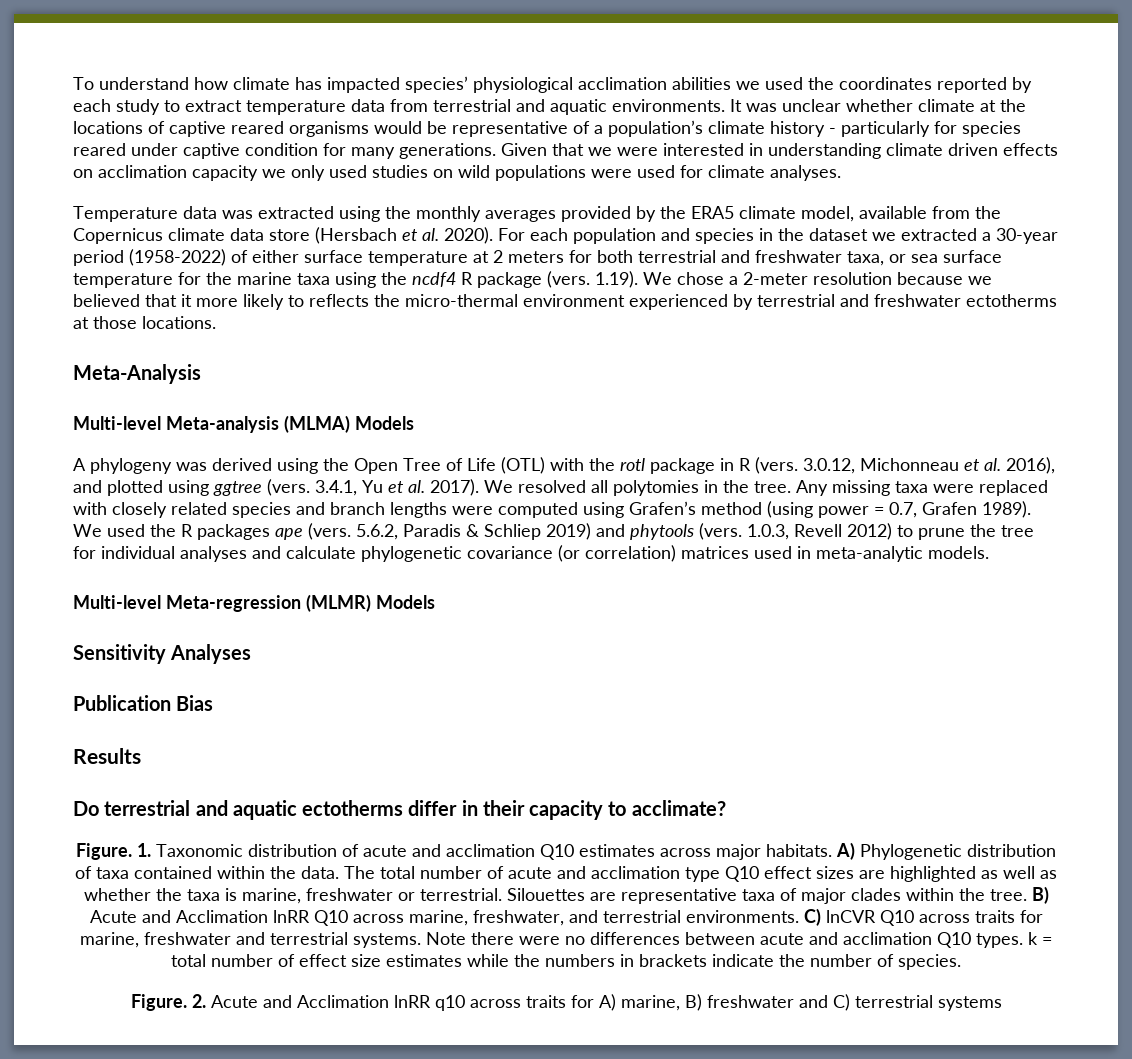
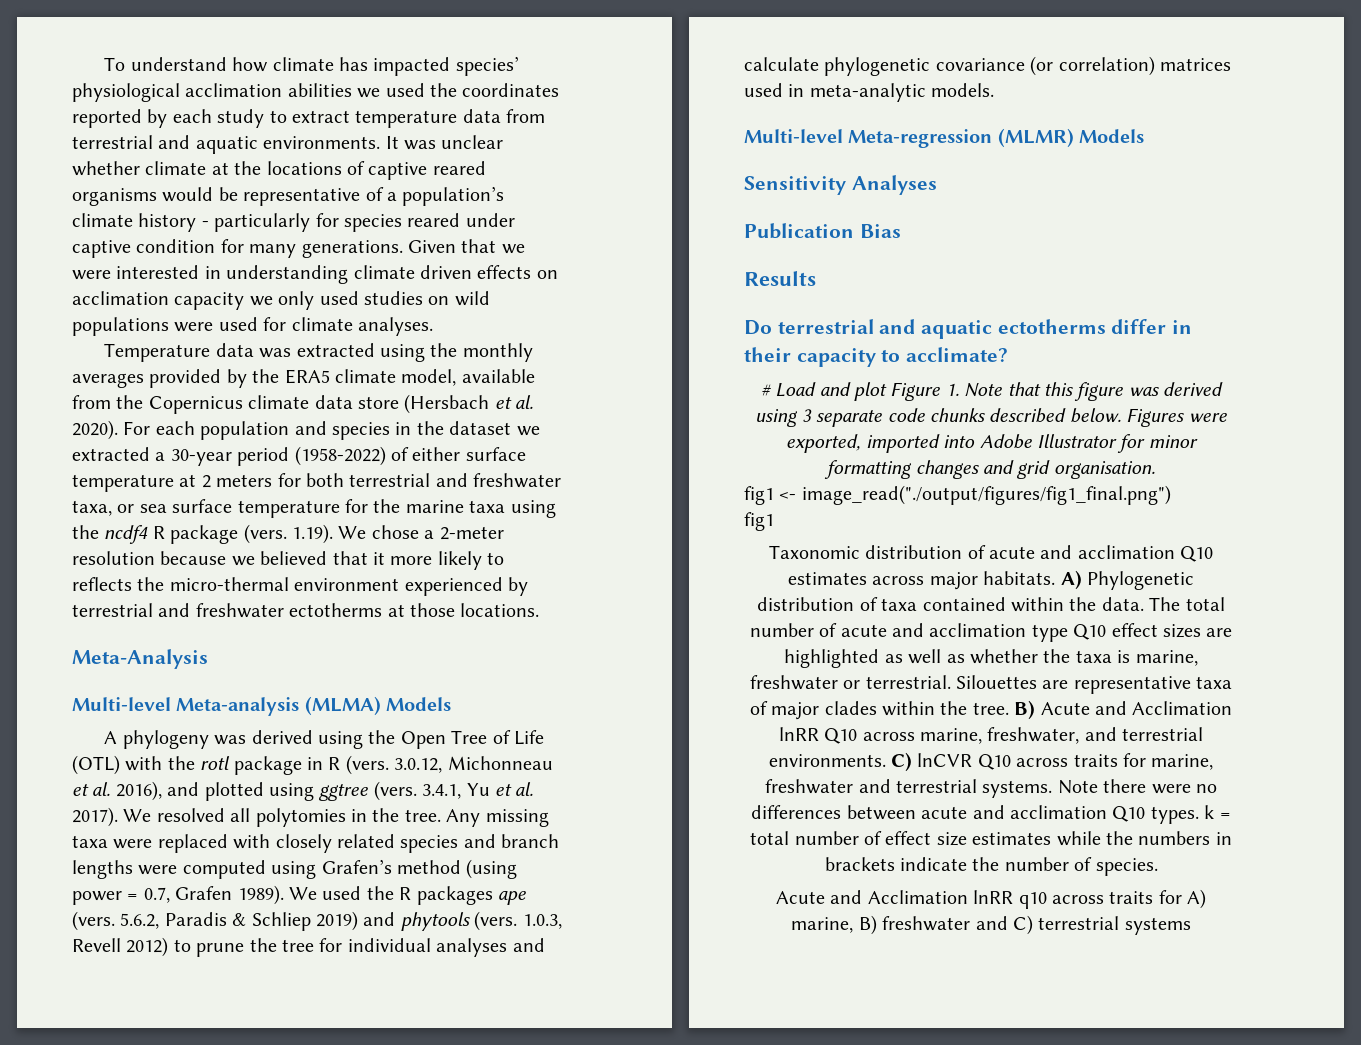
[76,843,151,860] Figure. 1. -> [760,382,1224,401] [755,408,1227,427] [786,434,1198,453] [824,460,1155,479] [744,485,1171,505] [744,512,774,531] # Load and plot Figure 1. Note that this figure was derived using 3 separate code chunks described below. Figures were exported, imported into Adobe Illustrator for minor formatting changes and grid organisation. // fig1 <- image_read("./output/figures/fig1_final.png") // fig1 //
[130,994,206,1011] Figure. 2. -> (1158, 867) none

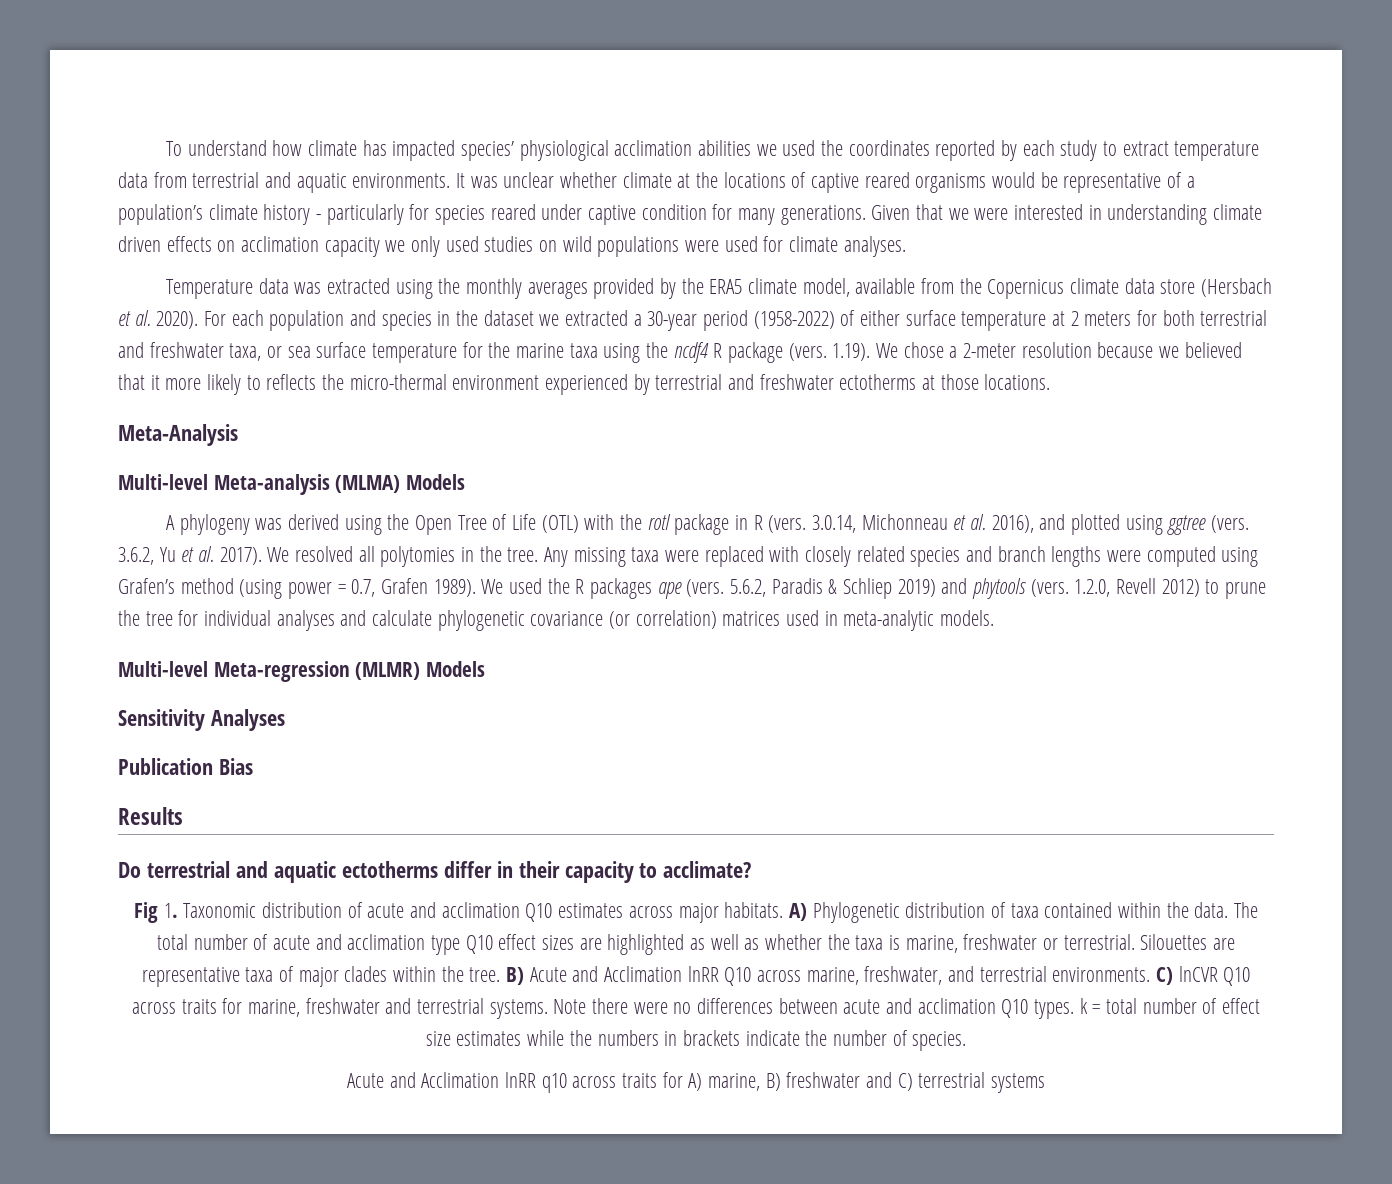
[394,758,443,773] 3.0.12, -> [812,515,857,533] 3.0.14,
[422,784,462,799] 3.4.1, -> [118,547,154,565] 3.6.2,
[522,914,562,929] 1.0.3, -> [1074,579,1111,597] 1.2.0,
[760,382,1224,401] [755,408,1227,427] [786,434,1198,453] [824,460,1155,479] [744,485,1171,505] [744,512,774,531] # Load and plot Figure 1. Note that this figure was derived using 3 separate code chunks described below. Figures were exported, imported into Adobe Illustrator for minor formatting changes and grid organisation. // fig1 <- image_read("./output/figures/fig1_final.png") // fig1 // -> [134,902,178,923] Fig 1.

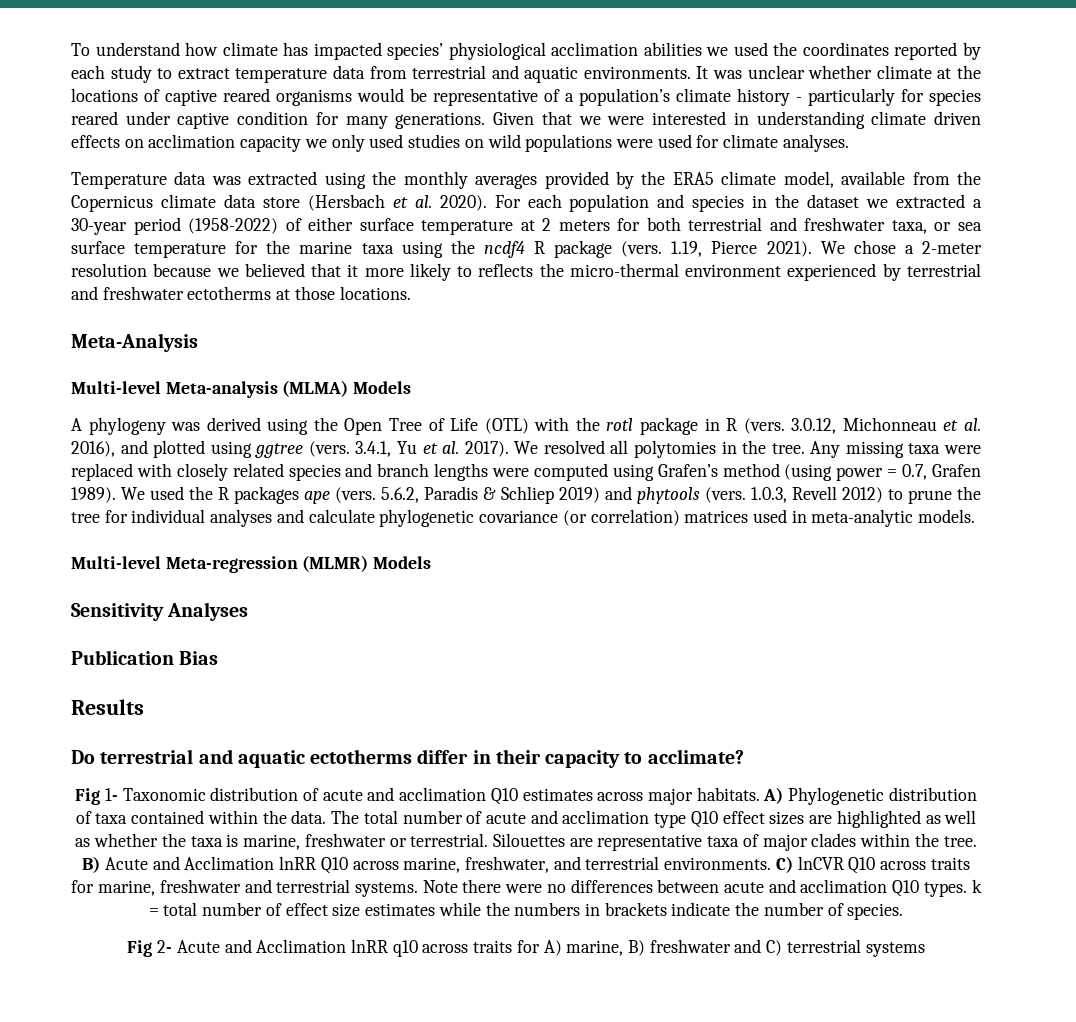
[832,343,871,361] 1.19). -> [671,241,812,257] 1.19, Pierce 2021).
[812,515,857,533] 3.0.14, -> [791,418,837,434] 3.0.12,
[118,547,154,565] 3.6.2, -> [355,441,392,457] 3.4.1,
[1074,579,1111,597] 1.2.0, -> [750,487,787,503] 1.0.3,
[163,903,178,918] 1. -> [104,788,118,801] 1-
(967, 1041) none -> [127,940,173,957] Fig 2-

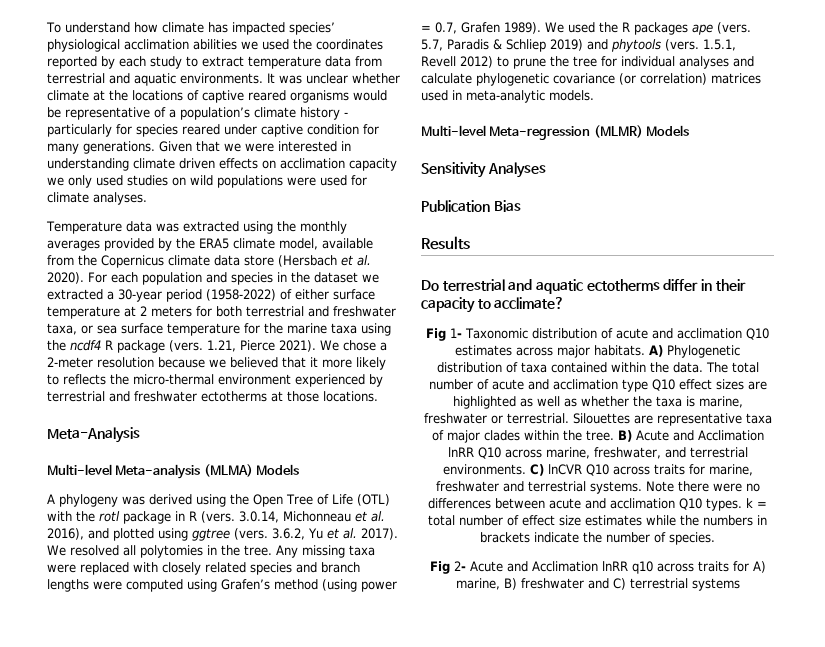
[671,241,703,257] 1.19, -> [207,340,236,352] 1.21,
[791,418,837,434] 3.0.12, -> [239,511,279,523] 3.0.14,
[355,441,392,457] 3.4.1, -> [272,528,305,540] 3.6.2,
[381,487,420,503] 5.6.2, -> [421,39,443,51] 5.7,
[750,487,787,503] 1.0.3, -> [703,39,736,51] 1.5.1,

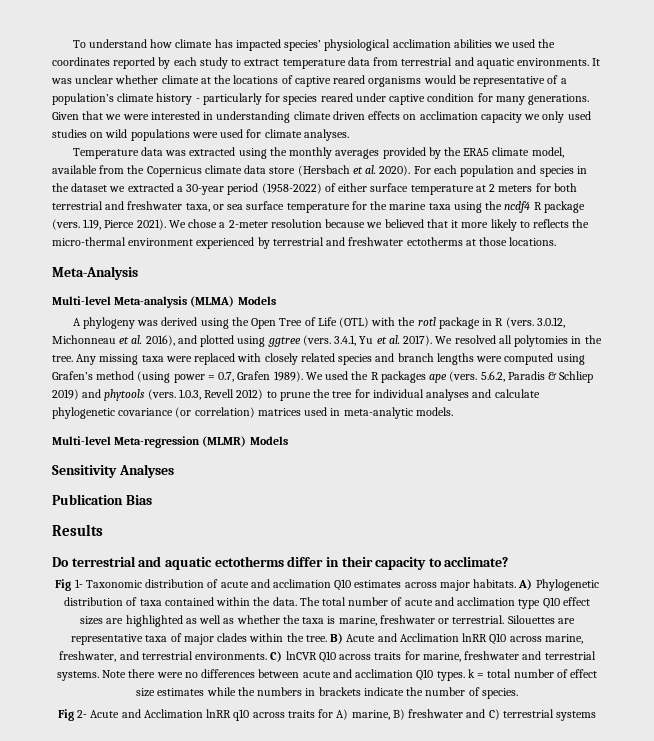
[207,340,236,352] 1.21, -> [83,219,102,230] 1.19,
[239,511,279,523] 3.0.14, -> [536,317,565,328] 3.0.12,
[272,528,305,540] 3.6.2, -> [334,335,357,346] 3.4.1,
[421,39,443,51] 5.7, -> [480,371,505,382] 5.6.2,
[703,39,736,51] 1.5.1, -> [178,389,201,400] 1.0.3,

